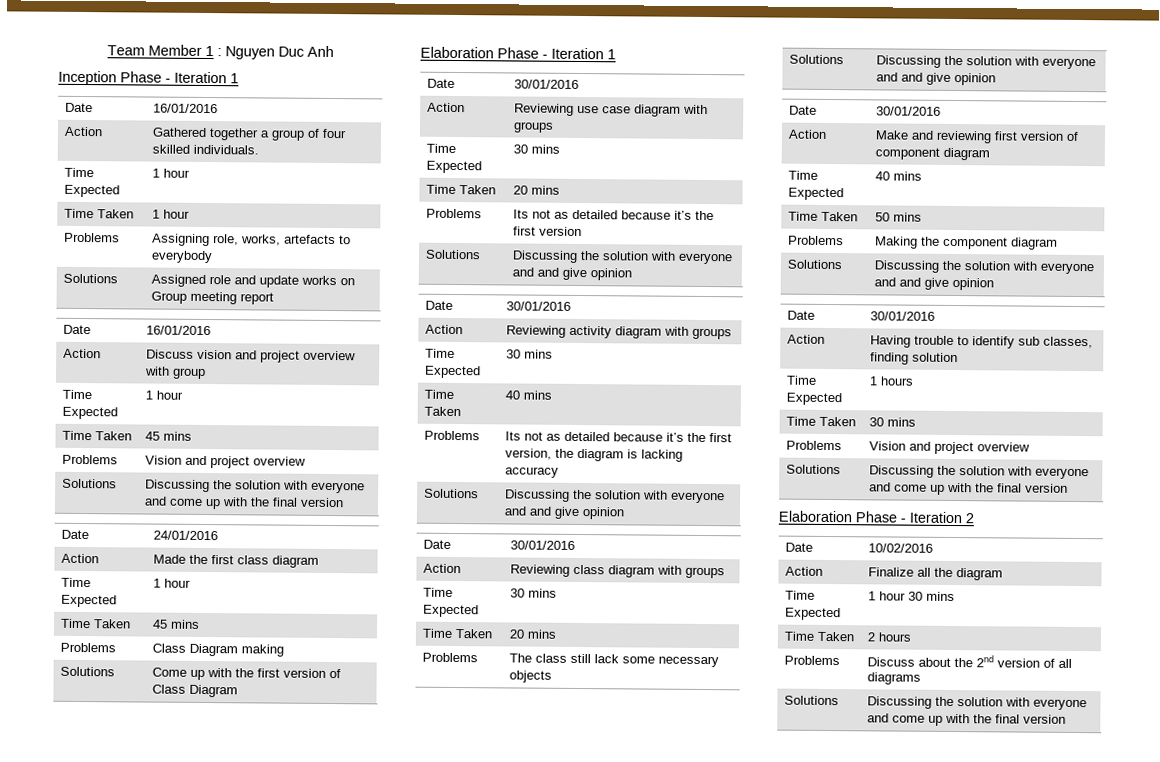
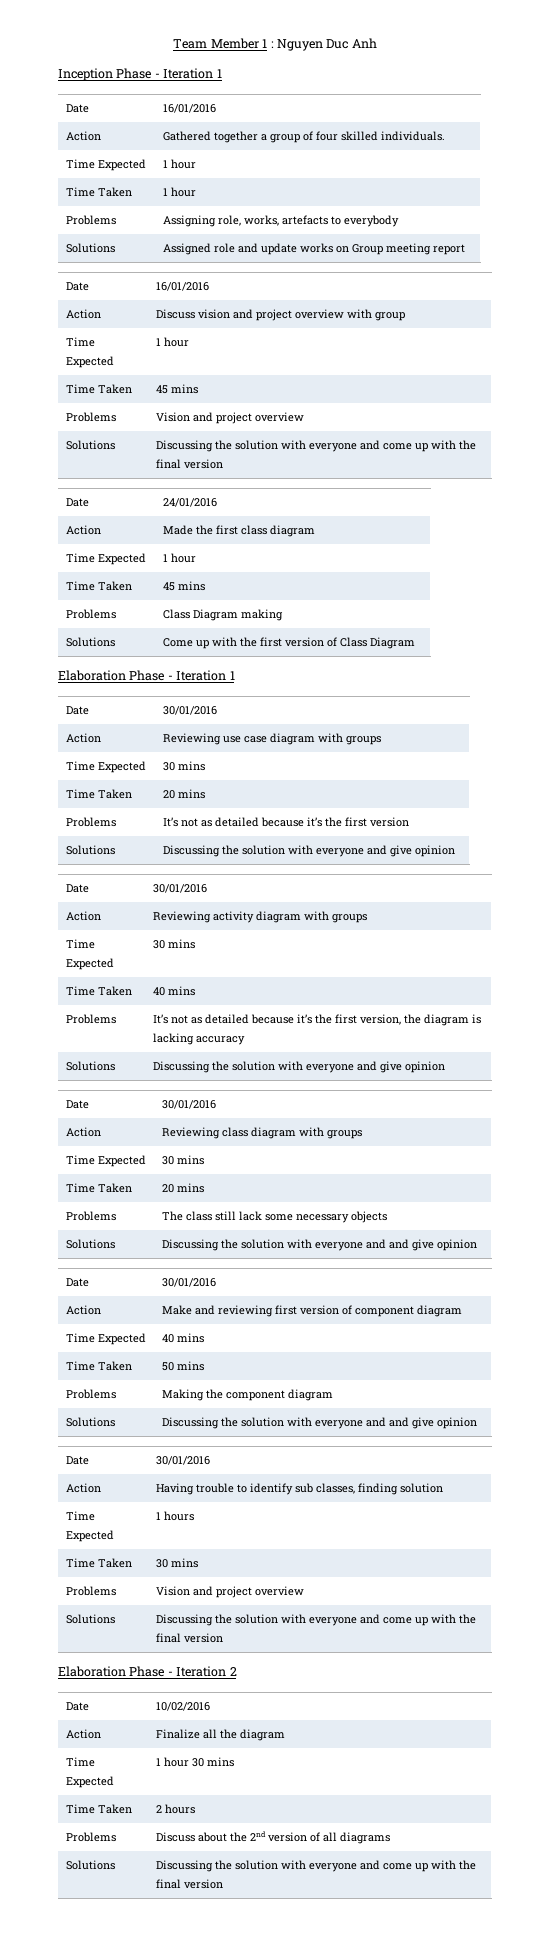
[512,209,529,219] Its -> [162,817,178,827] It’s
[536,267,559,277] and -> (387, 850) none
[504,431,521,441] Its -> [152,1014,168,1024] It’s
[528,506,551,516] and -> (377, 1066) none

